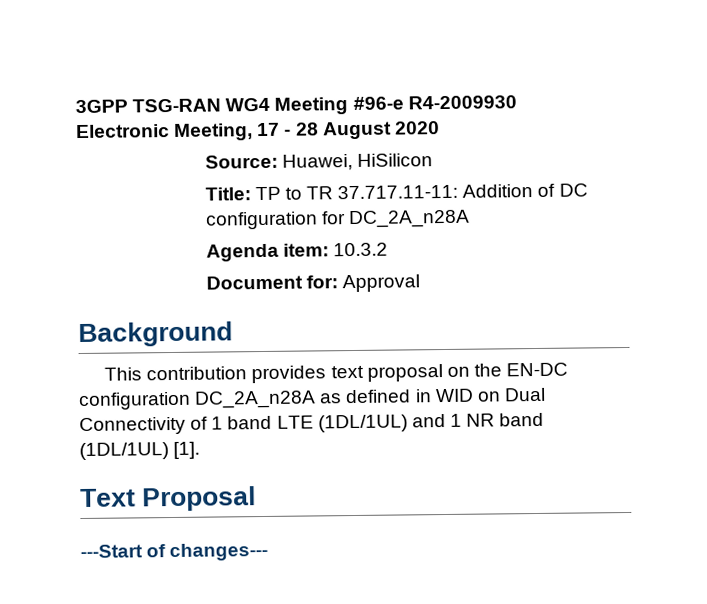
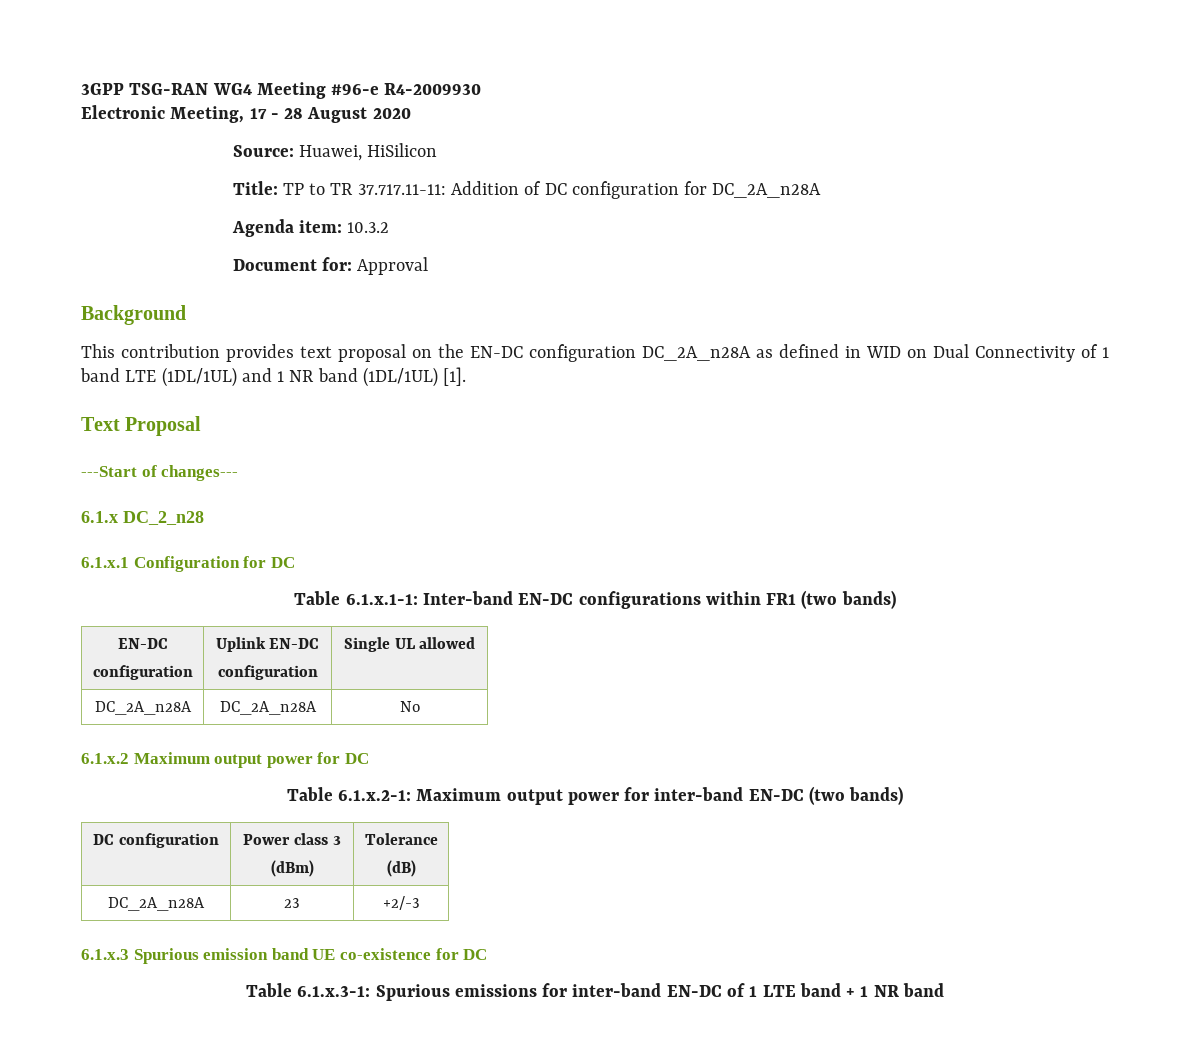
(269, 552) none -> [81,511,204,525] [81,556,295,572] [294,590,896,609] [117,638,168,649] [92,665,193,680] [215,637,320,652] [217,665,318,680] [343,637,476,652] [94,701,192,715] [219,701,317,715] [399,701,420,712] [81,752,369,768] [286,786,904,805] [93,833,219,848] [243,833,341,845] [270,860,314,877] [364,833,438,845] [386,860,416,877] [108,897,205,911] [284,898,300,908] [382,896,420,910] [81,948,488,964] [246,983,944,1001] // 6.1.x DC_2_n28 // 6.1.x.1 Configuration for DC // Table 6.1.x.1-1: Inter-band EN-DC configurations within FR1 (two bands) // EN-DC // configuration | Uplink EN-DC // configuration | Single UL allowed // DC_2A_n28A | DC_2A_n28A | No // 6.1.x.2 Maximum output power for DC // Table 6.1.x.2-1: Maximum output power for inter-band EN-DC (two bands) // DC configuration | Power class 3 // (dBm) | Tolerance // (dB) // DC_2A_n28A | 23 | +2/-3 // 6.1.x.3 Spurious emission band UE co-existence for DC // Table 6.1.x.3-1: Spurious emissions for inter-band EN-DC of 1 LTE band + 1 NR band

